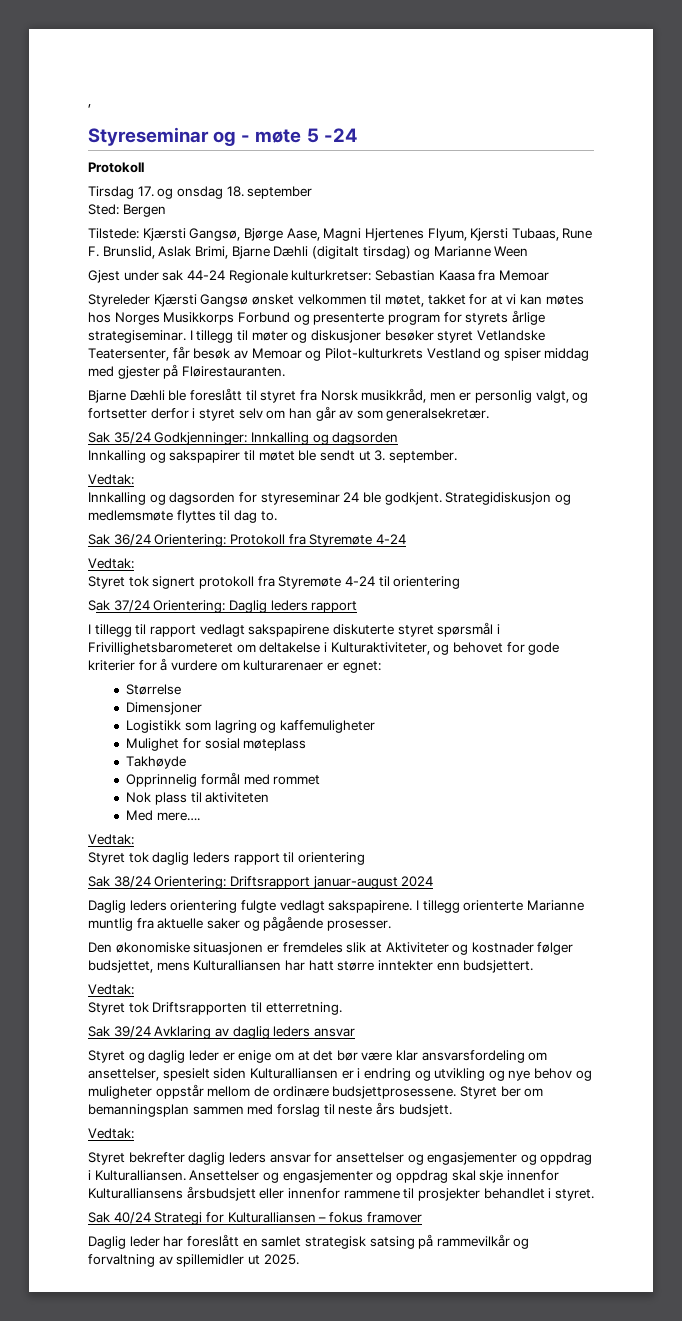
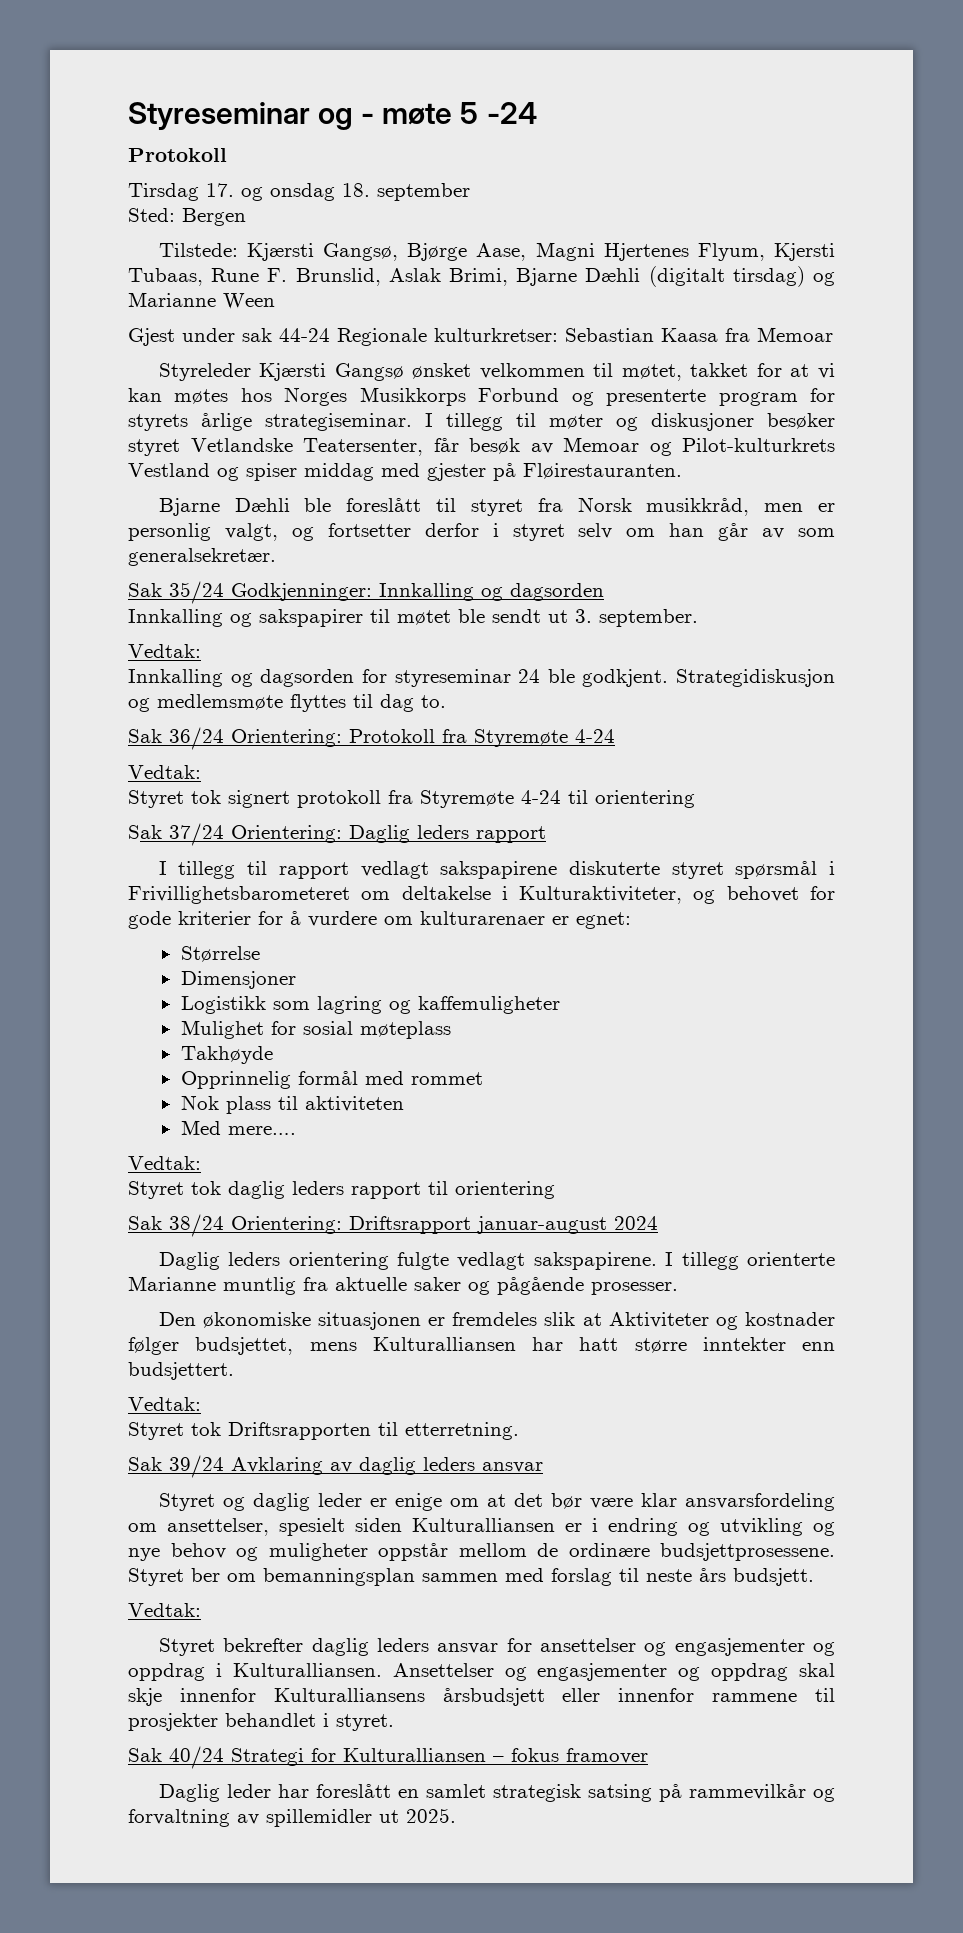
[88,104,91,108] , // -> (128, 116) none

